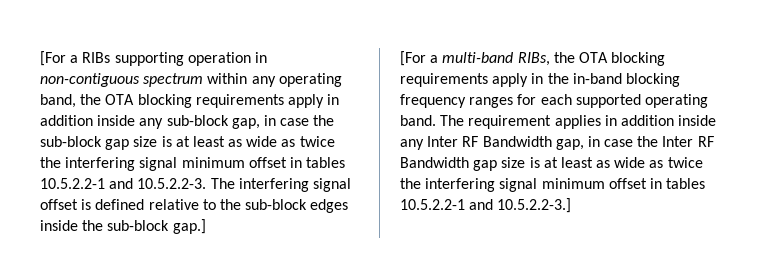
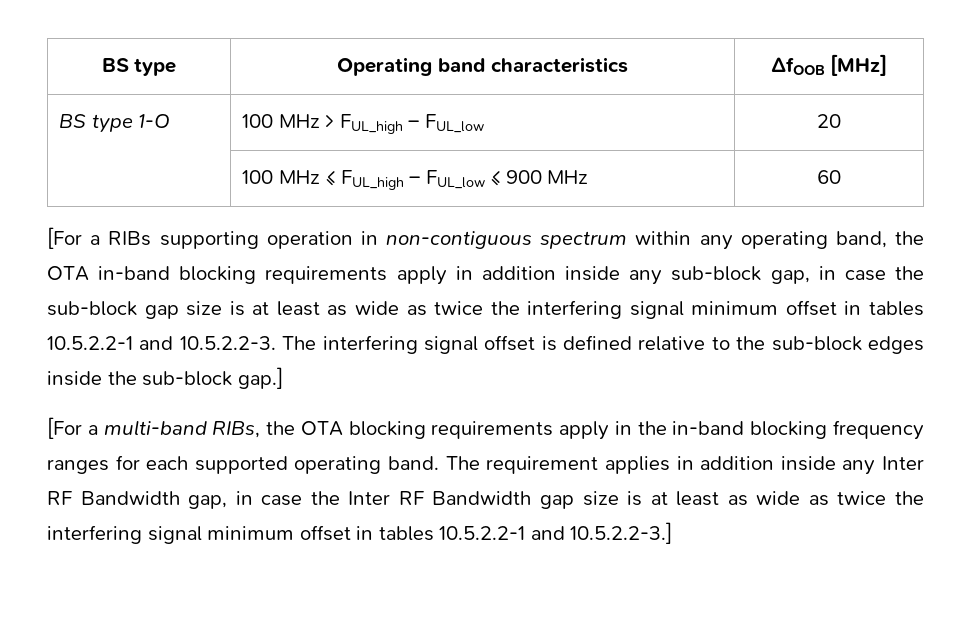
(40, 58) none -> [101,58,177,76] [337,57,628,76] [770,54,888,76] [59,114,171,133] [242,114,484,134] [817,114,841,128] [242,170,589,190] [817,170,841,184] BS type | Operating band characteristics | ΔfOOB [MHz] // BS type 1-O | 100 MHz > FUL_high – FUL_low | 20 // | 100 MHz ≤ FUL_high – FUL_low ≤ 900 MHz | 60 //
(135, 99) none -> [98,266,171,280] in-band

